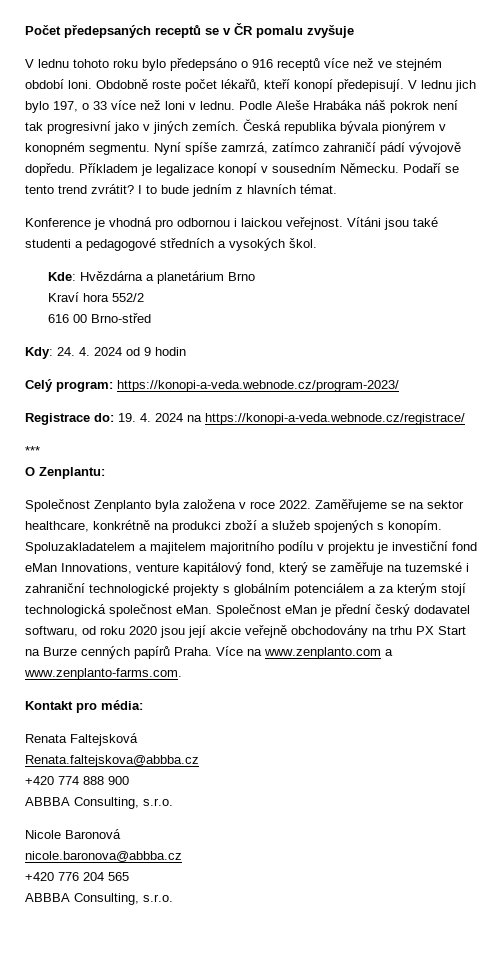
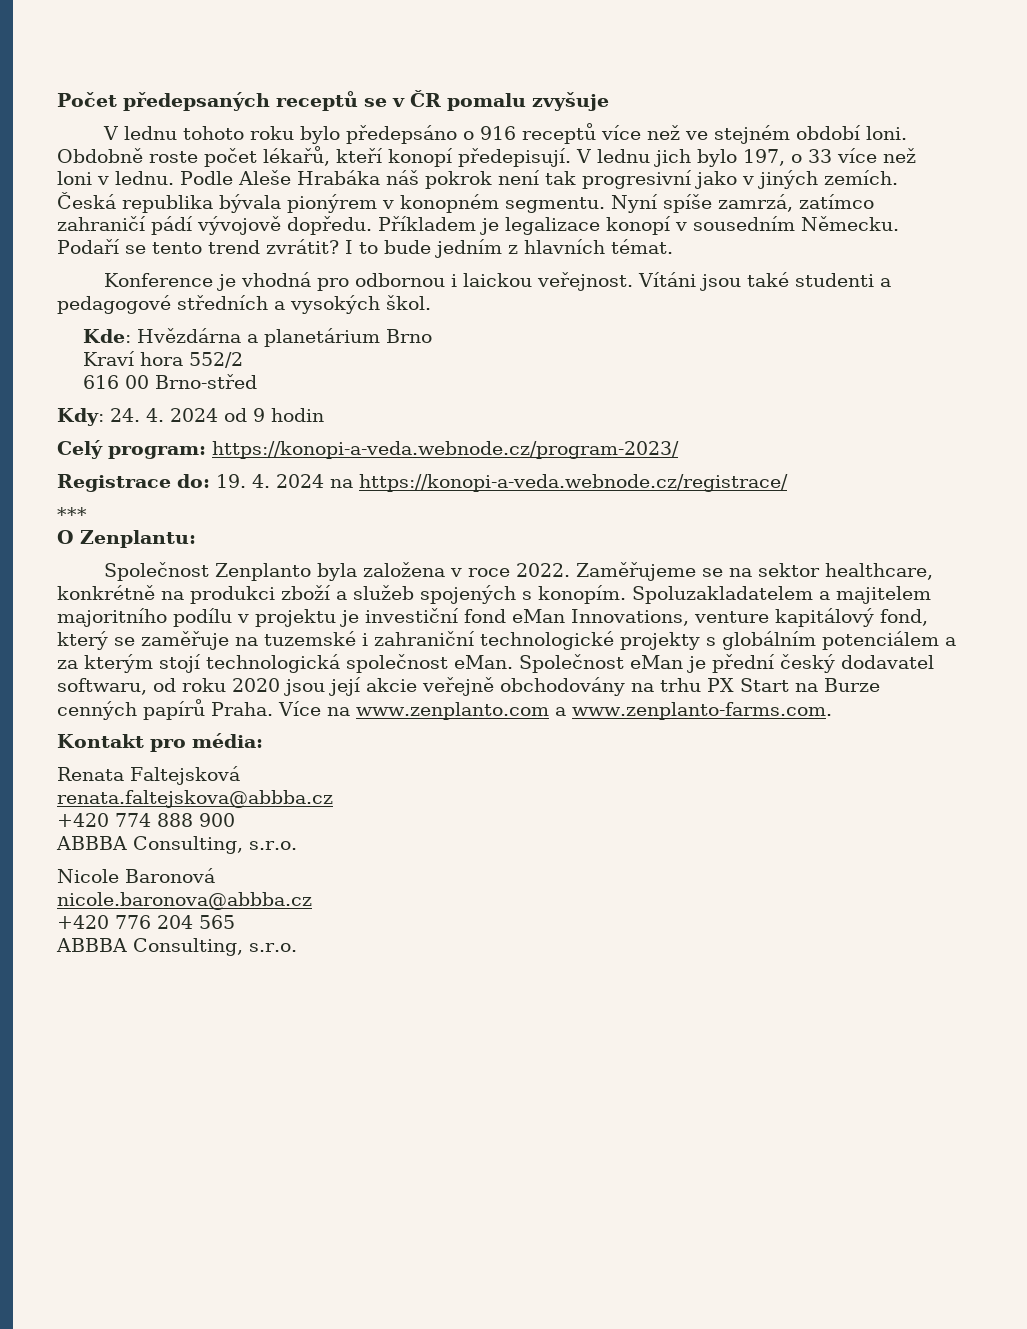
[25,755,199,767] Renata.faltejskova@abbba.cz -> [57,790,333,808] renata.faltejskova@abbba.cz

